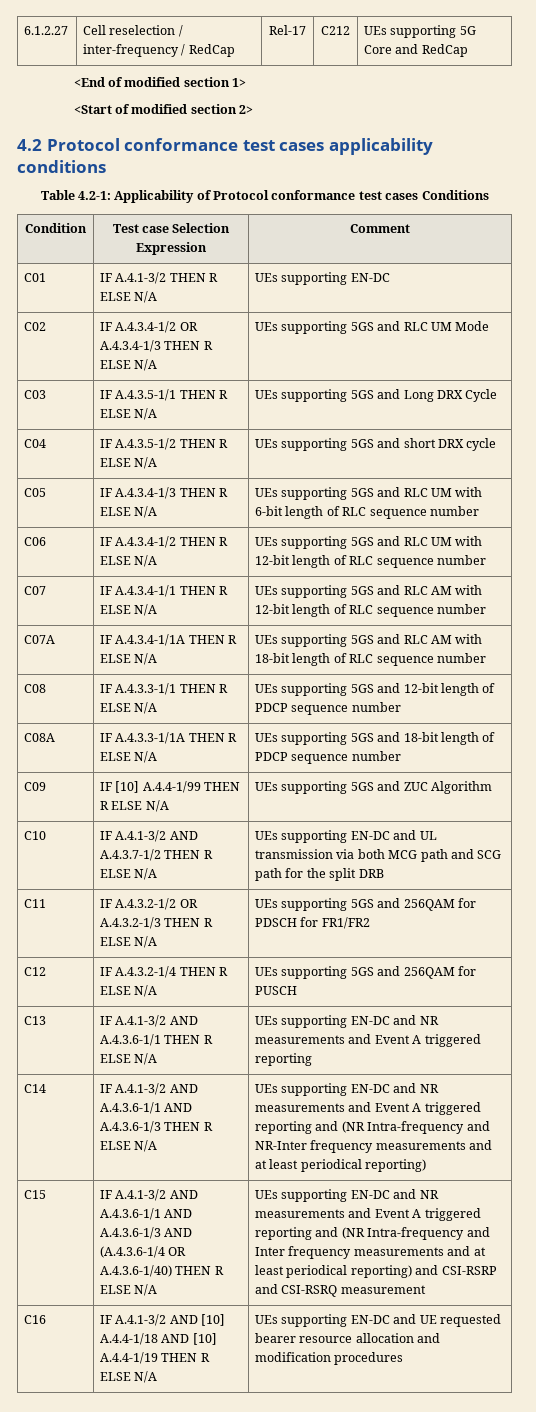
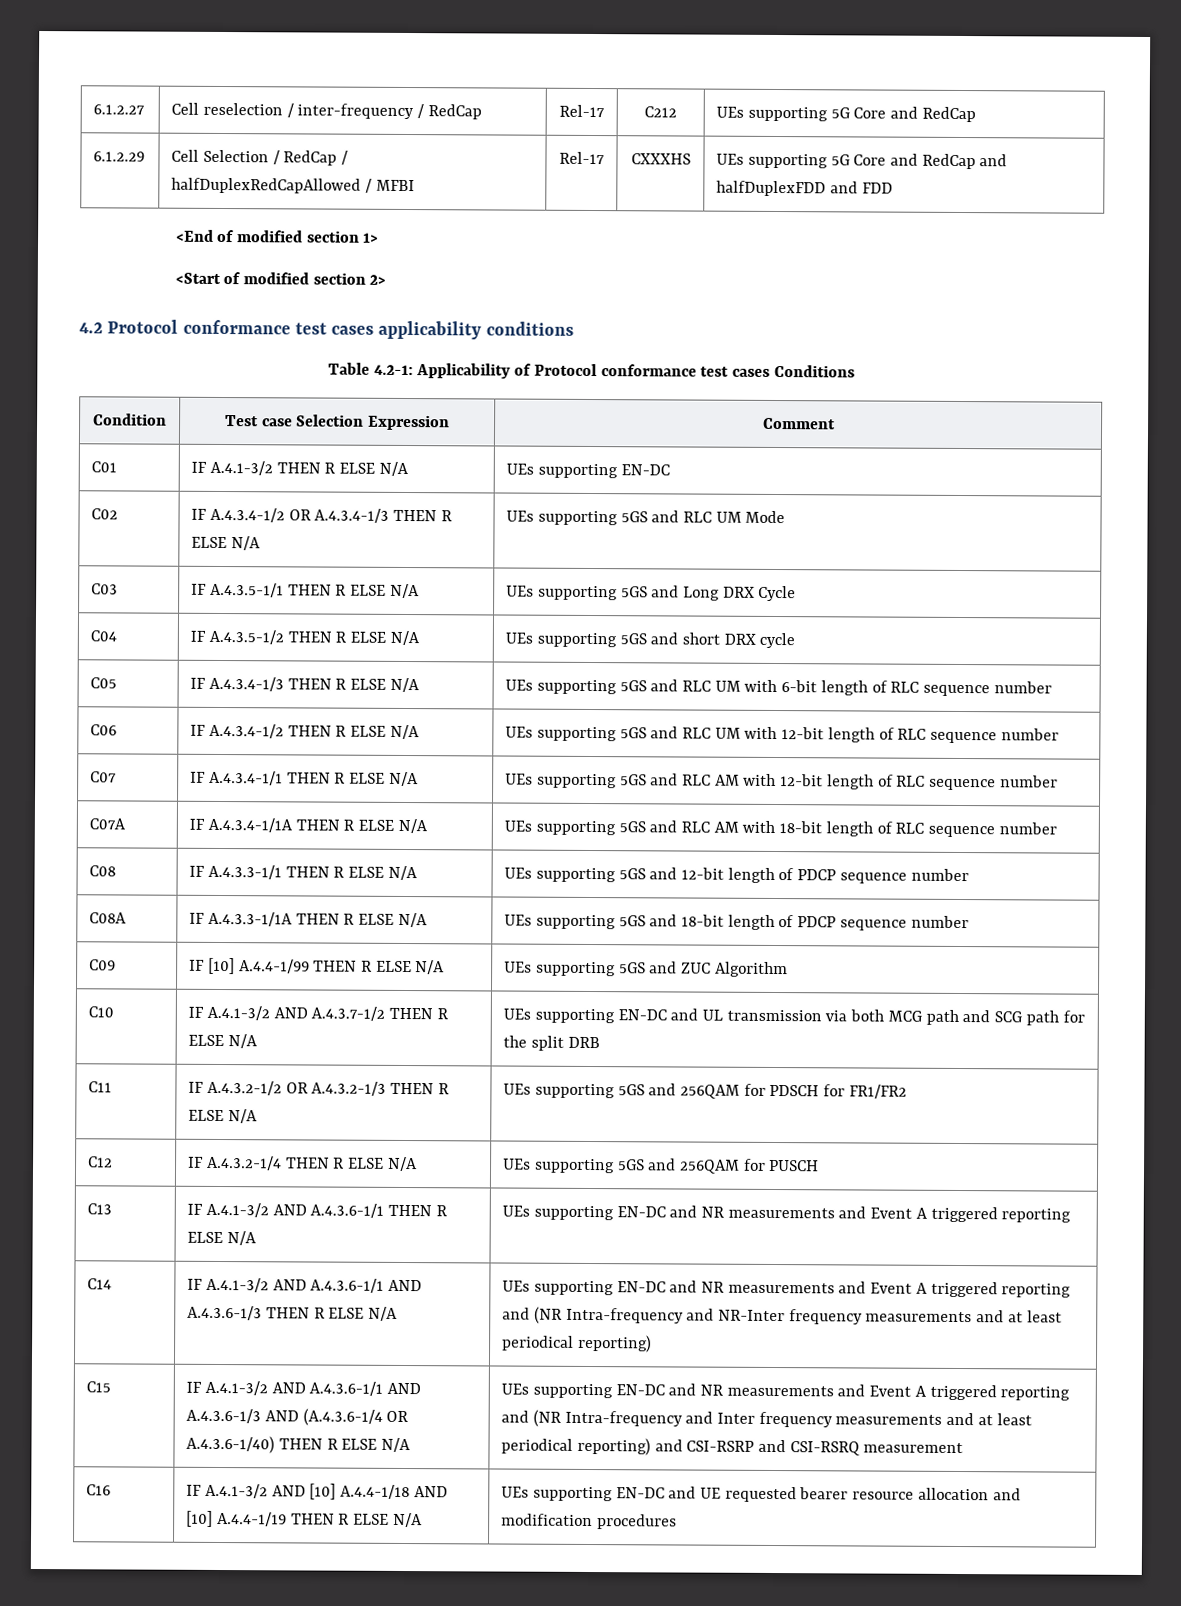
(468, 50) none -> [93,151,146,162] [171,149,349,166] [171,177,415,194] [559,151,605,165] [630,153,691,165] [716,153,1008,170] [716,180,893,197] // 6.1.2.29 | Cell Selection / RedCap / halfDuplexRedCapAllowed / MFBI | Rel-17 | CXXXHS | UEs supporting 5G Core and RedCap and halfDuplexFDD and FDD

